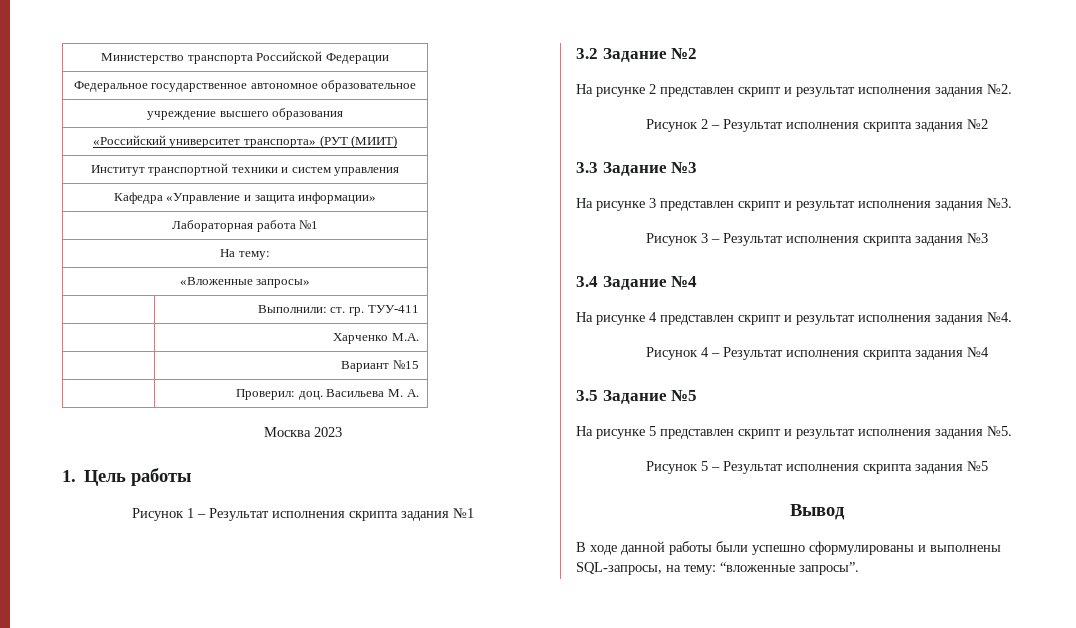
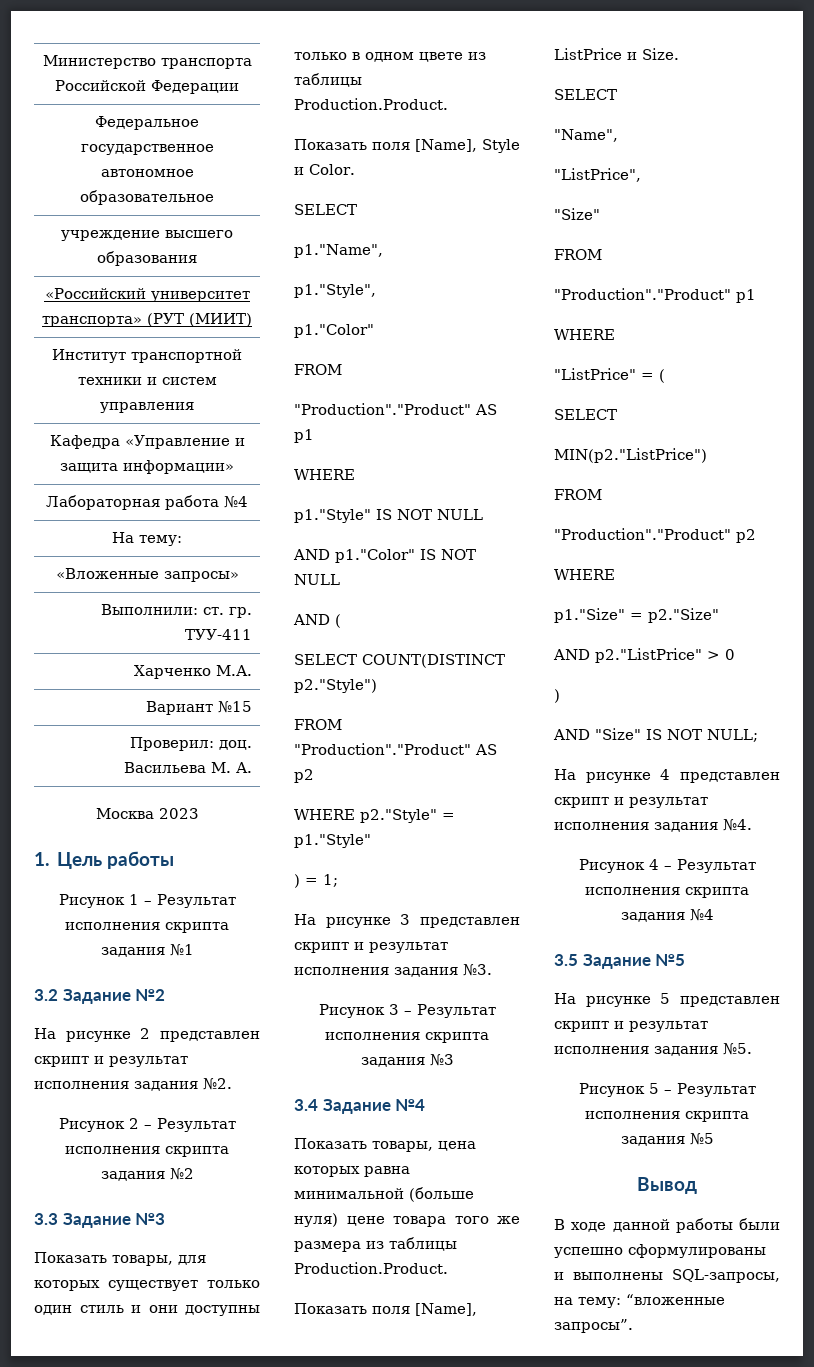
[299,220,319,229] №1 -> [223,496,248,508] №4
(698, 167) none -> [34,1252,206,1266] [34,1280,260,1291] [34,1305,260,1316] [294,52,486,62] [294,73,362,87] [294,98,448,110] [294,139,520,153] [294,164,355,175] [294,204,357,215] [294,244,383,258] [294,284,376,298] [294,324,374,338] [294,364,342,375] [294,403,497,415] [294,429,314,443] [294,469,355,480] [294,509,483,523] [293,549,476,563] [294,574,340,585] [293,614,341,628] [294,654,505,668] [294,679,377,693] [294,719,342,730] [294,743,497,755] [294,769,314,783] [294,809,455,823] [294,834,371,848] [294,874,338,888] // Показать товары, для которых существует только один стиль и они доступны только в одном цвете из таблицы Production.Product. // Показать поля [Name], Style и Color. // SELECT // p1."Name", // p1."Style", // p1."Color" // FROM // "Production"."Product" AS p1 // WHERE // p1."Style" IS NOT NULL // AND p1."Color" IS NOT NULL // AND ( // SELECT COUNT(DISTINCT p2."Style") // FROM "Production"."Product" AS p2 // WHERE p2."Style" = p1."Style" // ) = 1;
(698, 281) none -> [294,1138,476,1152] [294,1166,410,1177] [294,1187,474,1202] [294,1213,520,1227] [294,1237,457,1252] [294,1262,448,1274] [294,1303,477,1316] [554,48,679,60] [554,89,617,100] [554,129,618,142] [554,168,641,182] [554,208,600,220] [554,249,602,260] [554,288,756,303] [554,329,615,340] [554,368,665,383] [554,409,617,420] [554,448,707,463] [554,489,602,500] [554,528,756,543] [554,569,615,580] [554,608,719,623] [553,648,735,663] [554,689,560,703] [553,728,758,742] // Показать товары, цена которых равна минимальной (больше нуля) цене товара того же размера из таблицы Production.Product. // Показать поля [Name], ListPrice и Size. // SELECT // "Name", // "ListPrice", // "Size" // FROM // "Production"."Product" p1 // WHERE // "ListPrice" = ( // SELECT // MIN(p2."ListPrice") // FROM // "Production"."Product" p2 // WHERE // p1."Size" = p2."Size" // AND p2."ListPrice" > 0 // ) // AND "Size" IS NOT NULL;

